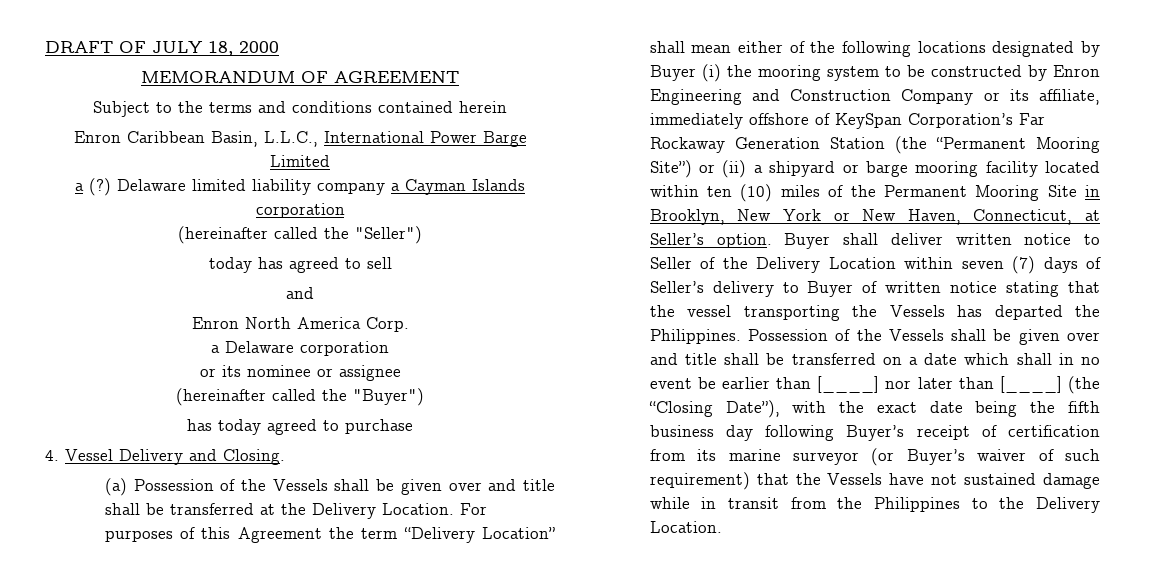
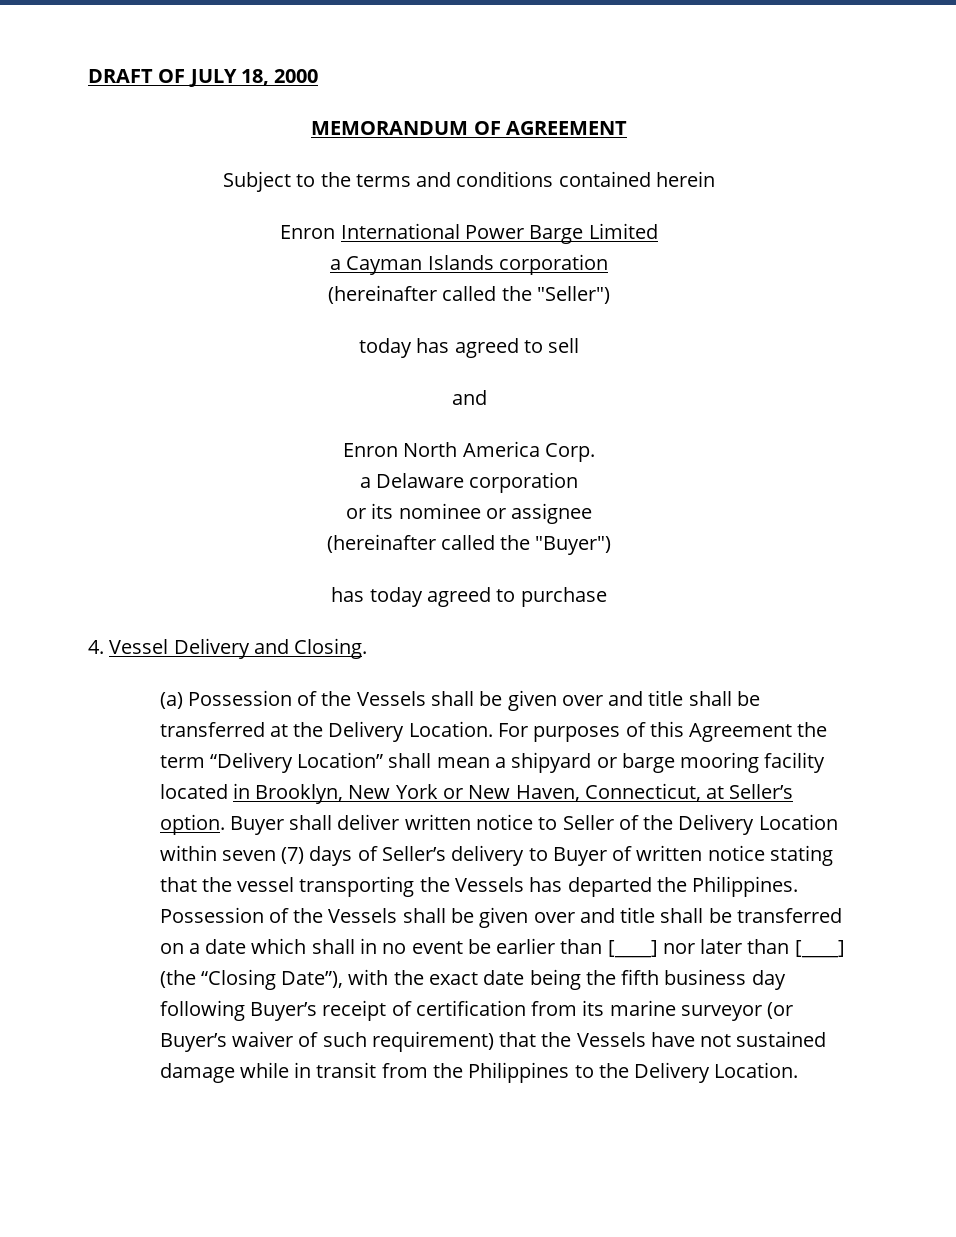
[126,131,318,147] Caribbean Basin, L.L.C., -> (336, 232) none
[89,178,400,196] (?) Delaware limited liability company a -> (342, 264) none
[738,41,1100,57] [649,64,1100,82] [649,89,1100,105] [649,113,1045,129] [649,136,1100,154] [649,160,747,178] either of the following locations designated by Buyer (i) the mooring system to be constructed by Enron Engineering and Construction Company or its affiliate, immediately offshore of KeySpan Corporation’s Far Rockaway Generation Station (the “Permanent Mooring Site”) or (ii) -> (490, 762) none
[649,184,1077,202] within ten (10) miles of the Permanent Mooring Site -> (228, 791) none

